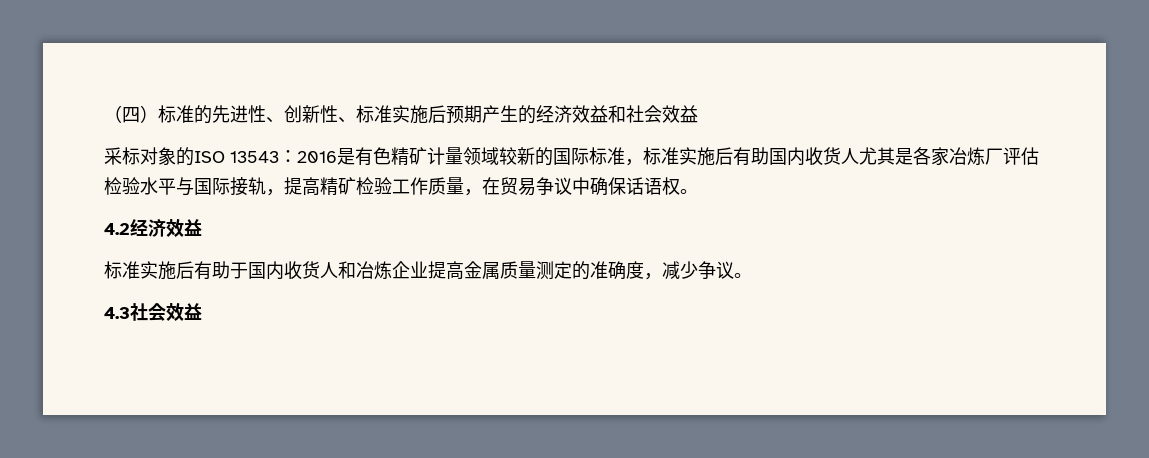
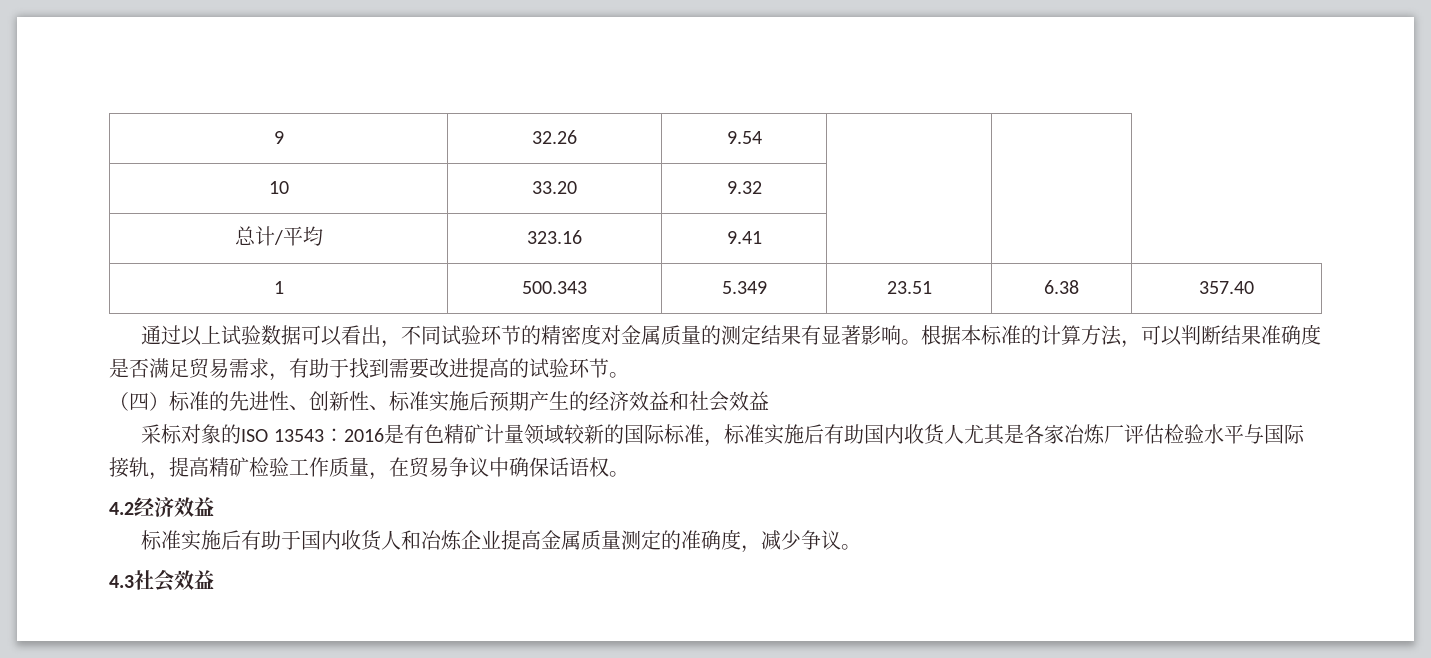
(104, 114) none -> [273,131,284,144] [532,130,577,144] [726,131,762,144] [268,181,289,194] [532,181,577,194] [726,181,762,194] [234,226,323,246] [527,230,582,244] [726,231,762,244] [273,281,284,294] [522,281,587,294] [721,281,767,294] [886,281,932,294] [1044,280,1079,294] [1199,281,1254,294] [141,324,1322,348] [109,358,629,381] 9 | 32.26 | 9.54 | | // 10 | 33.20 | 9.32 | | // 总计/平均 | 323.16 | 9.41 | | // 1 | 500.343 | 5.349 | 23.51 | 6.38 | 357.40 // 通过以上试验数据可以看出，不同试验环节的精密度对金属质量的测定结果有显著影响。根据本标准的计算方法，可以判断结果准确度是否满足贸易需求，有助于找到需要改进提高的试验环节。 //

